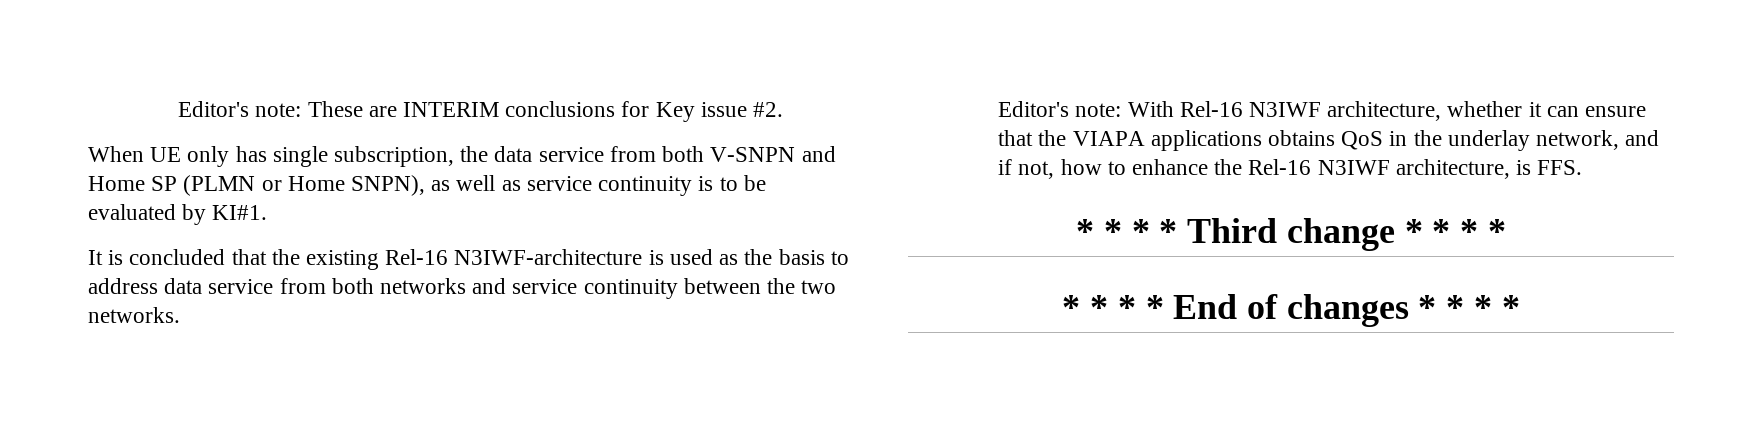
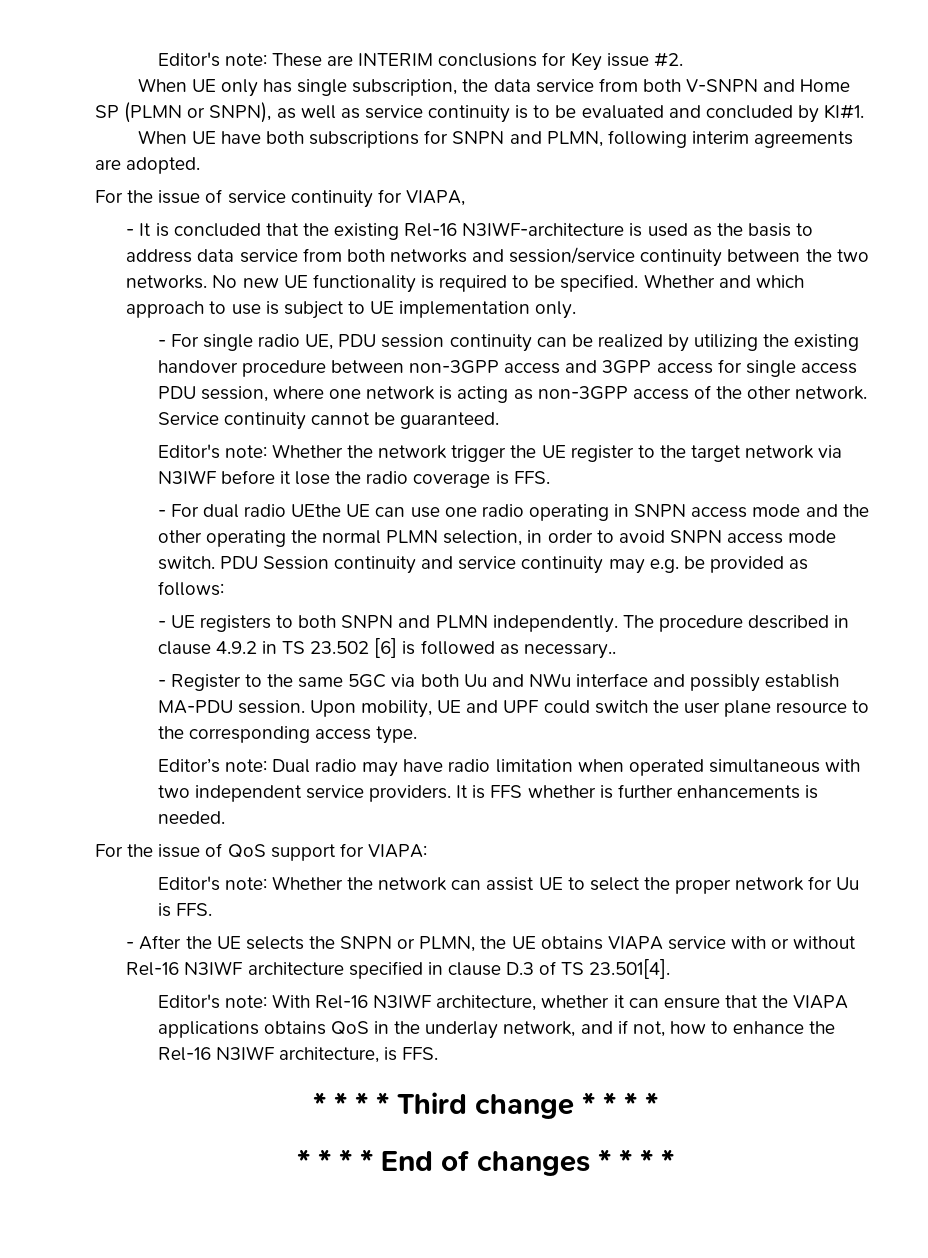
[287,176,345,191] Home -> (206, 112) none
(176, 212) none -> [668,105,793,119] and concluded
(268, 212) none -> [137,130,854,148] [95,157,201,174] [95,189,465,208] [126,229,135,236] When UE have both subscriptions for SNPN and PLMN, following interim agreements are adopted. // For the issue of service continuity for VIAPA, // -
[512,279,578,294] service -> [509,247,636,264] session/service
(180, 315) none -> [212,274,804,293] [126,301,577,319] [157,334,860,352] [157,359,857,377] [157,385,868,403] [157,412,500,430] [157,444,843,462] [157,470,550,488] [157,504,869,521] [157,530,837,547] [157,556,809,574] [157,581,224,596] [157,615,850,633] [157,638,616,659] [157,673,840,692] [157,700,870,718] [157,726,418,744] [157,758,861,777] [157,784,819,802] [157,811,225,824] [95,843,427,861] [157,876,860,894] [157,903,212,917] [126,935,857,952] [126,959,671,979] No new UE functionality is required to be specified. Whether and which approach to use is subject to UE implementation only. // - For single radio UE, PDU session continuity can be realized by utilizing the existing handover procedure between non-3GPP access and 3GPP access for single access PDU session, where one network is acting as non-3GPP access of the other network. Service continuity cannot be guaranteed. // Editor's note: Whether the network trigger the UE register to the target network via N3IWF before it lose the radio coverage is FFS. // - For dual radio UEthe UE can use one radio operating in SNPN access mode and the other operating the normal PLMN selection, in order to avoid SNPN access mode switch. PDU Session continuity and service continuity may e.g. be provided as follows: // - UE registers to both SNPN and PLMN independently. The procedure described in clause 4.9.2 in TS 23.502 [6] is followed as necessary.. // - Register to the same 5GC via both Uu and NWu interface and possibly establish MA-PDU session. Upon mobility, UE and UPF could switch the user plane resource to the corresponding access type. // Editor’s note: Dual radio may have radio limitation when operated simultaneous with two independent service providers. It is FFS whether is further enhancements is needed. // For the issue of QoS support for VIAPA: // Editor's note: Whether the network can assist UE to select the proper network for Uu is FFS. // - After the UE selects the SNPN or PLMN, the UE obtains VIAPA service with or without Rel-16 N3IWF architecture specified in clause D.3 of TS 23.501[4].

